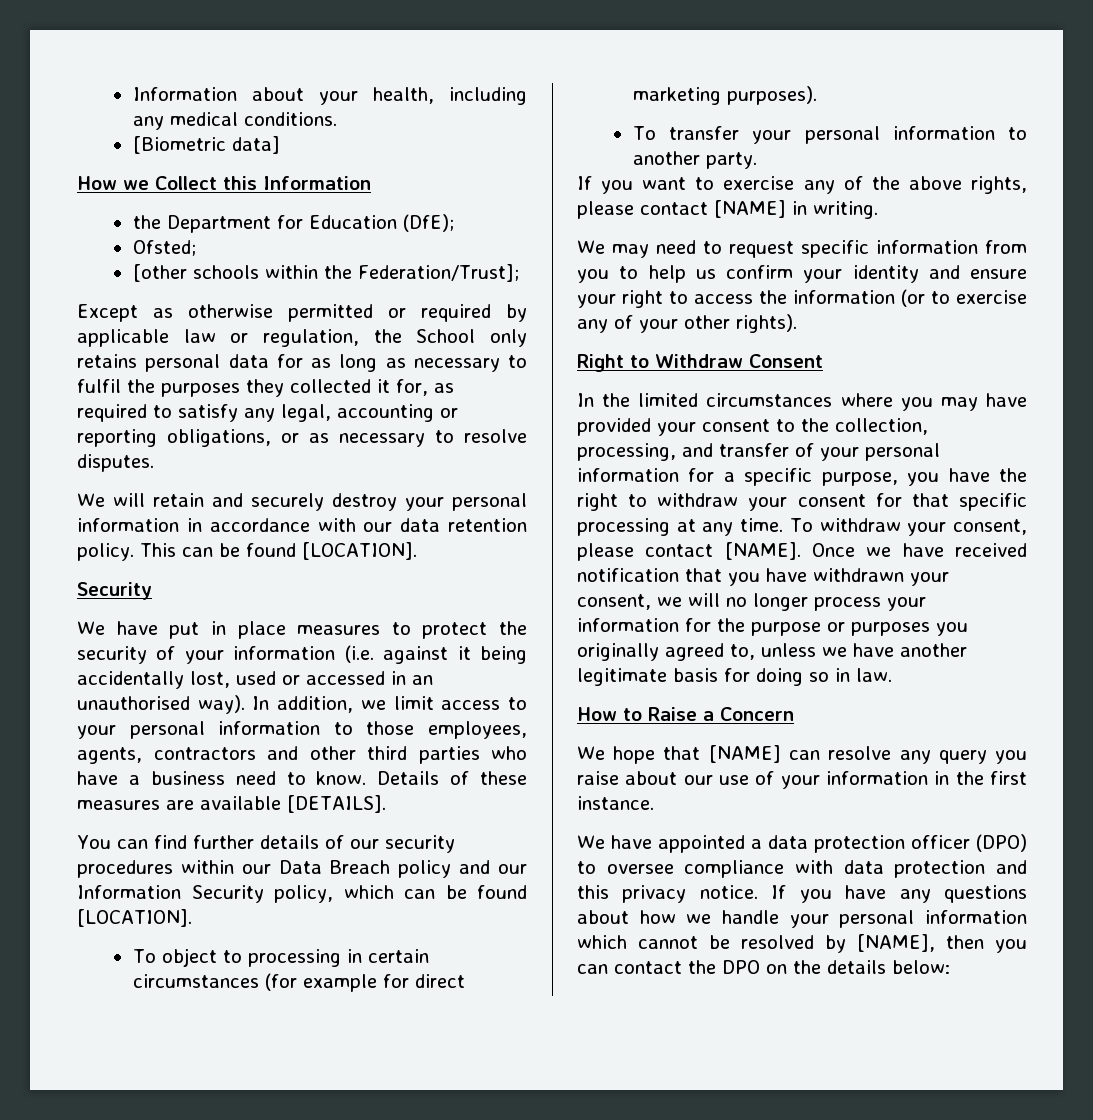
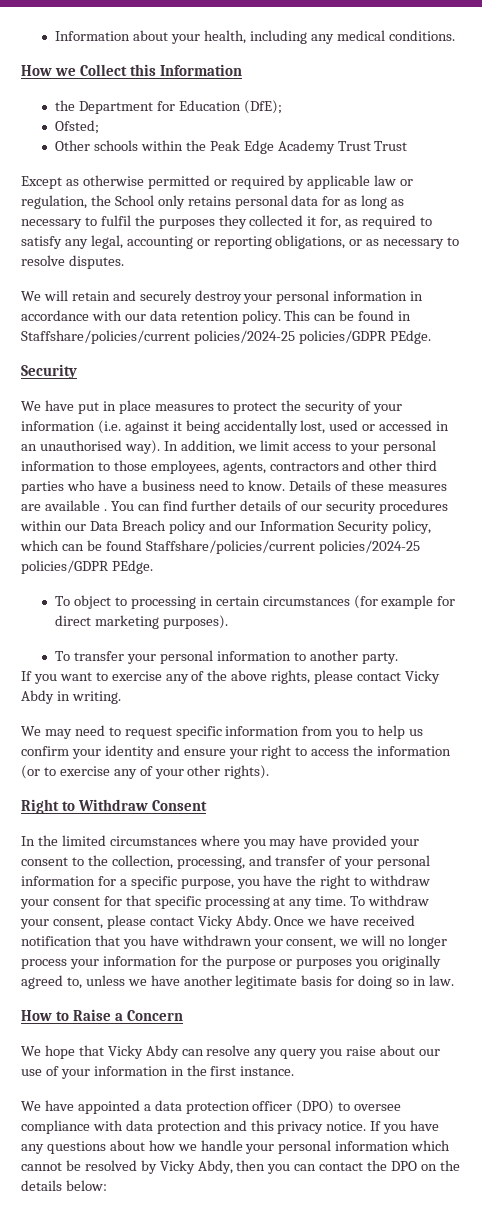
[132,136,280,154] // [Biometric data] -> (455, 35) none
[132,264,187,282] [other -> [55,140,91,151] Other
[357,264,519,282] Federation/Trust]; -> [209,140,408,154] Peak Edge Academy Trust Trust
[301,542,417,560] [LOCATION]. -> [398,311,412,321] [21,330,431,344] in Staffshare/policies/current policies/2024-25 policies/GDPR PEdge.
[287,795,386,813] [DETAILS]. // -> [103,509,107,511] .
[77,909,192,927] [LOCATION]. -> [145,540,420,554] [21,560,153,574] Staffshare/policies/current policies/2024-25 policies/GDPR PEdge.
[714,200,786,218] [NAME] -> [404,670,440,684] [21,690,54,704] Vicky Abdy
[724,542,801,560] [NAME]. -> [197,915,271,929] Vicky Abdy.
[708,745,781,763] [NAME] -> [107,1045,179,1059] Vicky Abdy
[857,934,935,952] [NAME], -> [159,1160,233,1174] Vicky Abdy,

